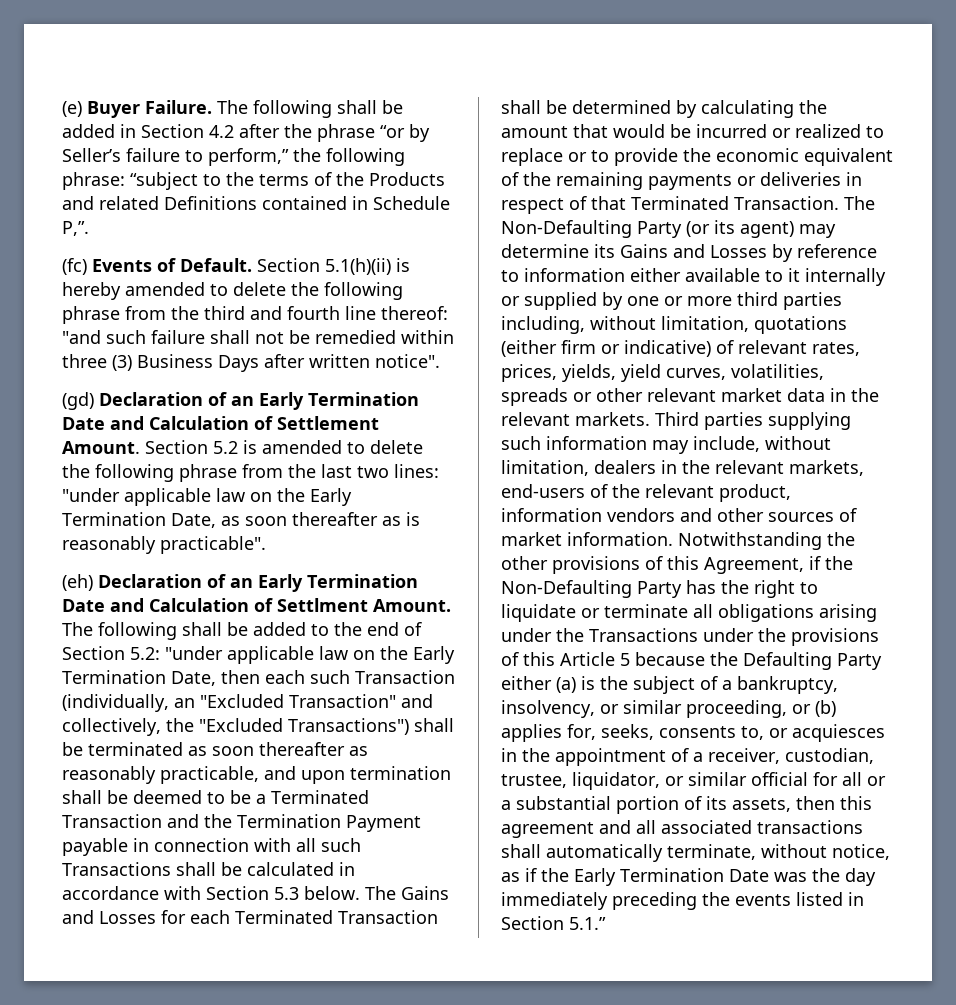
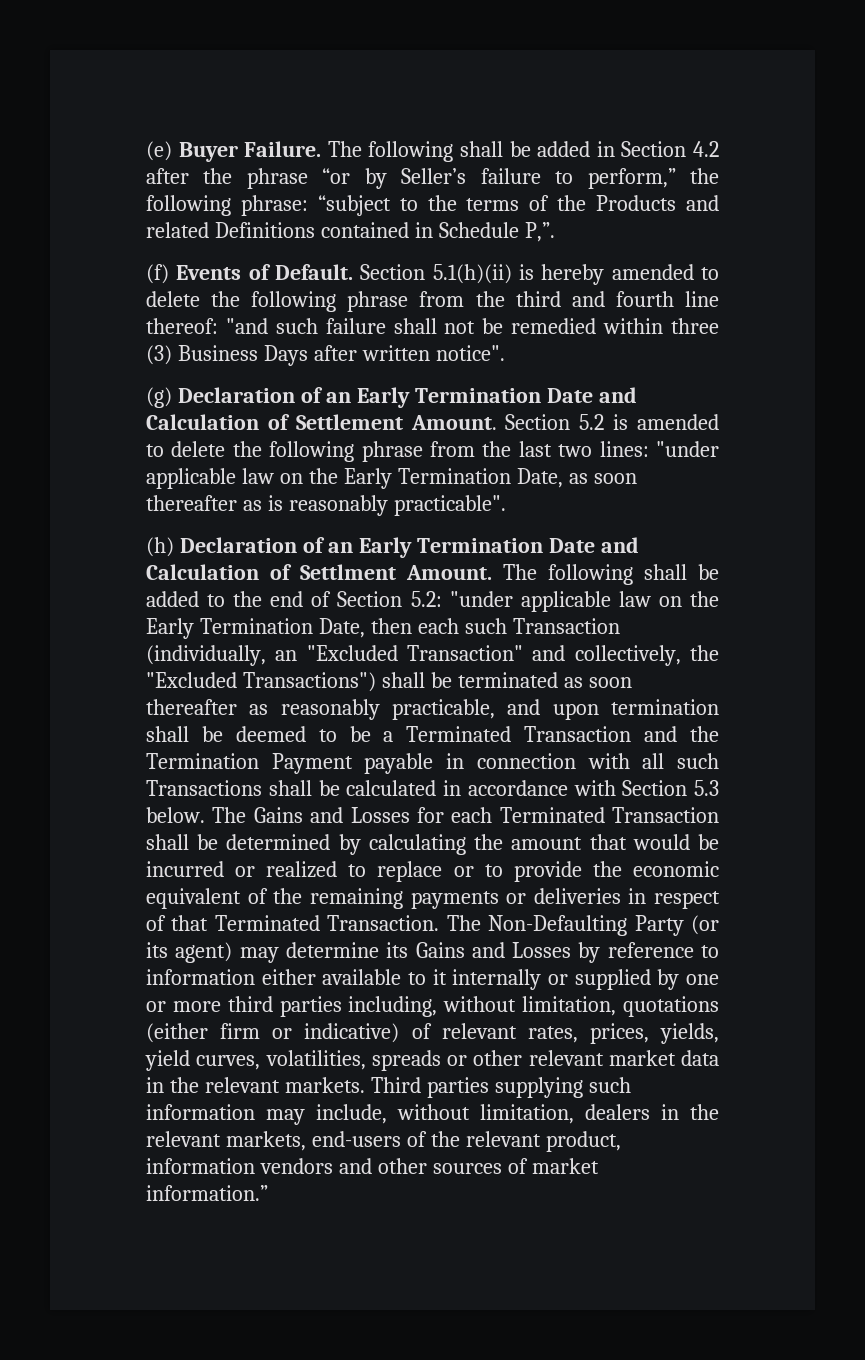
[62,258,87,275] (fc) -> [146,264,169,284] (f)
[62,392,94,410] (gd) -> [146,387,172,408] (g)
[62,574,93,591] (eh) -> [146,537,174,557] (h)
[567,532,855,550] [501,556,853,574] [501,580,818,598] [501,604,877,622] [501,628,879,646] [501,652,882,670] [501,676,838,694] [501,700,836,718] [501,724,885,742] [501,748,874,766] [501,772,886,790] [501,796,872,814] [501,820,863,838] [501,844,890,862] [501,868,876,886] [501,892,864,910] [501,916,606,930] information. Notwithstanding the other provisions of this Agreement, if the Non-Defaulting Party has the right to liquidate or terminate all obligations arising under the Transactions under the provisions of this Article 5 because the Defaulting Party either (a) is the subject of a bankruptcy, insolvency, or similar proceeding, or (b) applies for, seeks, consents to, or acquiesces in the appointment of a receiver, custodian, trustee, liquidator, or similar official for all or a substantial portion of its assets, then this agreement and all associated transactions shall automatically terminate, without notice, as if the Early Termination Date was the day immediately preceding the events listed in Section 5.1.” -> [146,1185,268,1201] information.”

